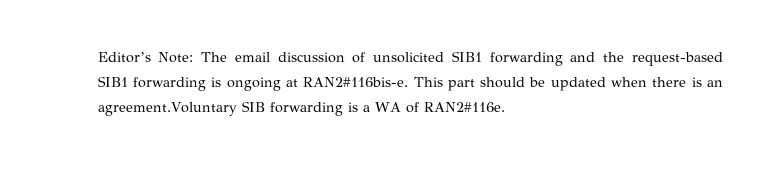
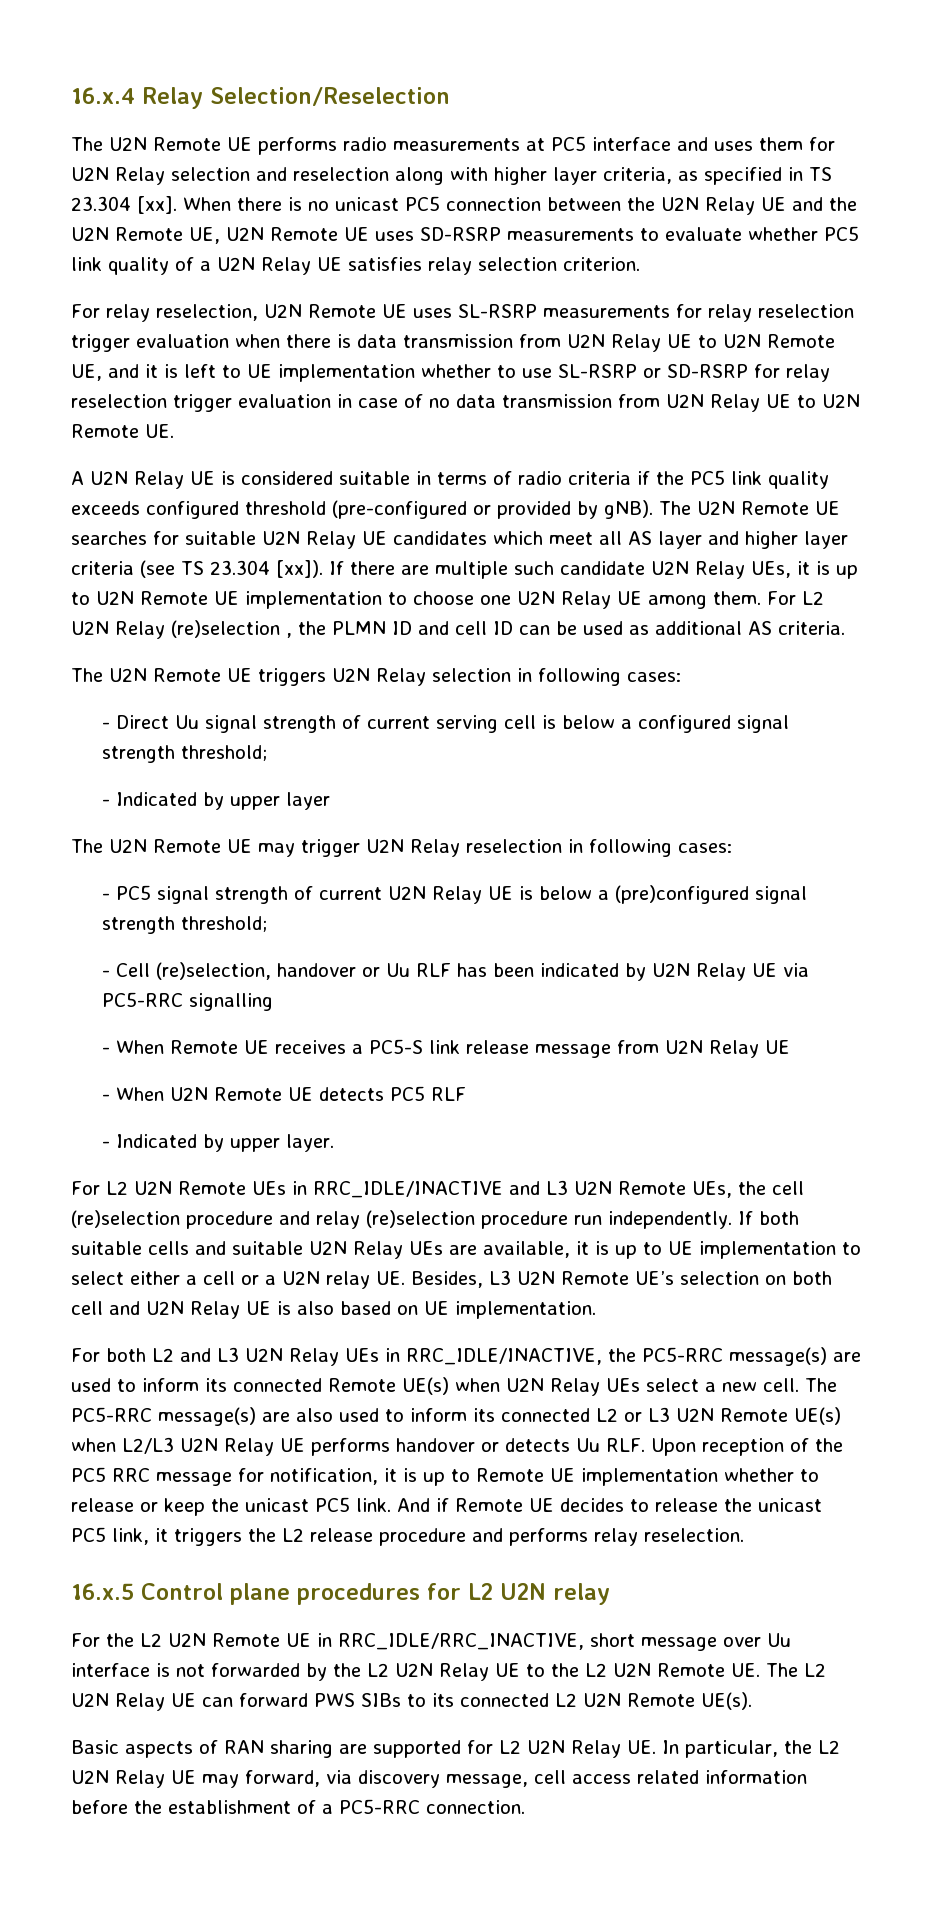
[97,51,723,66] [97,76,723,91] [97,101,505,116] Editor’s Note: The email discussion of unsolicited SIB1 forwarding and the request-based SIB1 forwarding is ongoing at RAN2#116bis-e. This part should be updated when there is an agreement.Voluntary SIB forwarding is a WA of RAN2#116e. -> [71,87,450,109] [71,136,835,155] [71,167,832,185] [71,196,857,215] [71,226,859,244] [71,257,640,275] [71,304,854,322] [71,334,835,352] [71,364,830,382] [71,394,860,412] [71,424,174,438] [71,470,829,489] [71,500,840,519] [71,531,848,549] [71,560,858,579] [71,591,824,609] [71,620,845,639] [71,668,681,686] [102,715,790,733] [102,745,268,763] [102,792,331,810] [71,839,732,857] [102,885,808,904] [102,916,268,934] [102,962,810,981] [102,992,274,1011] [102,1039,791,1058] [102,1086,467,1101] [102,1134,335,1152] [71,1180,804,1198] [71,1210,799,1229] [71,1241,861,1259] [71,1270,832,1289] [71,1301,596,1319] [71,1347,861,1366] [71,1377,837,1396] [71,1407,841,1426] [71,1437,843,1456] [71,1467,819,1486] [71,1497,822,1516] [71,1527,744,1546] [71,1583,610,1605] [71,1633,791,1651] [71,1663,826,1681] [71,1692,752,1711] [71,1740,840,1758] [71,1770,807,1788] [71,1799,525,1814] 16.x.4 Relay Selection/Reselection // The U2N Remote UE performs radio measurements at PC5 interface and uses them for U2N Relay selection and reselection along with higher layer criteria, as specified in TS 23.304 [xx]. When there is no unicast PC5 connection between the U2N Relay UE and the U2N Remote UE, U2N Remote UE uses SD-RSRP measurements to evaluate whether PC5 link quality of a U2N Relay UE satisfies relay selection criterion. // For relay reselection, U2N Remote UE uses SL-RSRP measurements for relay reselection trigger evaluation when there is data transmission from U2N Relay UE to U2N Remote UE, and it is left to UE implementation whether to use SL-RSRP or SD-RSRP for relay reselection trigger evaluation in case of no data transmission from U2N Relay UE to U2N Remote UE. // A U2N Relay UE is considered suitable in terms of radio criteria if the PC5 link quality exceeds configured threshold (pre-configured or provided by gNB). The U2N Remote UE searches for suitable U2N Relay UE candidates which meet all AS layer and higher layer criteria (see TS 23.304 [xx]). If there are multiple such candidate U2N Relay UEs, it is up to U2N Remote UE implementation to choose one U2N Relay UE among them. For L2 U2N Relay (re)selection , the PLMN ID and cell ID can be used as additional AS criteria. // The U2N Remote UE triggers U2N Relay selection in following cases: // - Direct Uu signal strength of current serving cell is below a configured signal strength threshold; // - Indicated by upper layer // The U2N Remote UE may trigger U2N Relay reselection in following cases: // - PC5 signal strength of current U2N Relay UE is below a (pre)configured signal strength threshold; // - Cell (re)selection, handover or Uu RLF has been indicated by U2N Relay UE via PC5-RRC signalling // - When Remote UE receives a PC5-S link release message from U2N Relay UE // - When U2N Remote UE detects PC5 RLF // - Indicated by upper layer. // For L2 U2N Remote UEs in RRC_IDLE/INACTIVE and L3 U2N Remote UEs, the cell (re)selection procedure and relay (re)selection procedure run independently. If both suitable cells and suitable U2N Relay UEs are available, it is up to UE implementation to select either a cell or a U2N relay UE. Besides, L3 U2N Remote UE’s selection on both cell and U2N Relay UE is also based on UE implementation. // For both L2 and L3 U2N Relay UEs in RRC_IDLE/INACTIVE, the PC5-RRC message(s) are used to inform its connected Remote UE(s) when U2N Relay UEs select a new cell. The PC5-RRC message(s) are also used to inform its connected L2 or L3 U2N Remote UE(s) when L2/L3 U2N Relay UE performs handover or detects Uu RLF. Upon reception of the PC5 RRC message for notification, it is up to Remote UE implementation whether to release or keep the unicast PC5 link. And if Remote UE decides to release the unicast PC5 link, it triggers the L2 release procedure and performs relay reselection. // 16.x.5 Control plane procedures for L2 U2N relay // For the L2 U2N Remote UE in RRC_IDLE/RRC_INACTIVE, short message over Uu interface is not forwarded by the L2 U2N Relay UE to the L2 U2N Remote UE. The L2 U2N Relay UE can forward PWS SIBs to its connected L2 U2N Remote UE(s). // Basic aspects of RAN sharing are supported for L2 U2N Relay UE. In particular, the L2 U2N Relay UE may forward, via discovery message, cell access related information before the establishment of a PC5-RRC connection.

